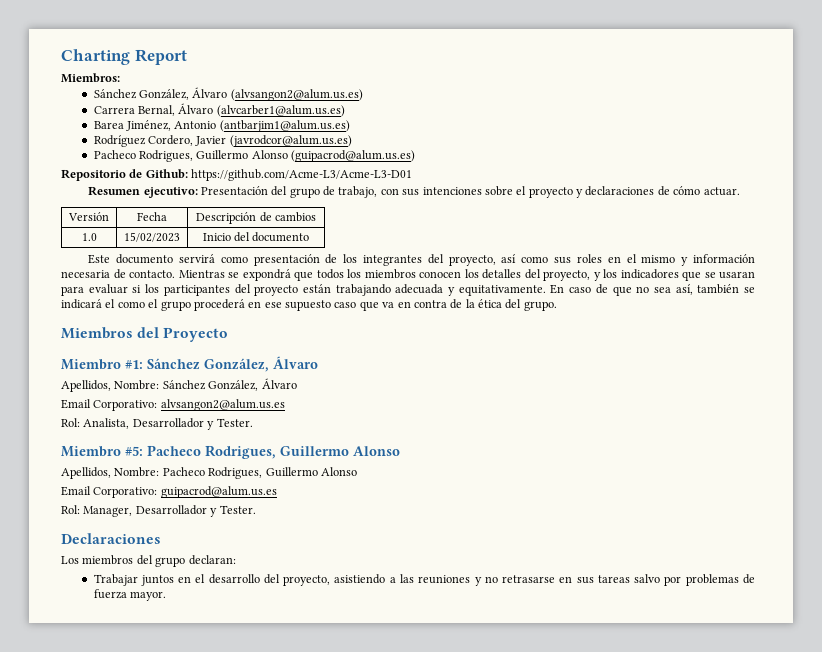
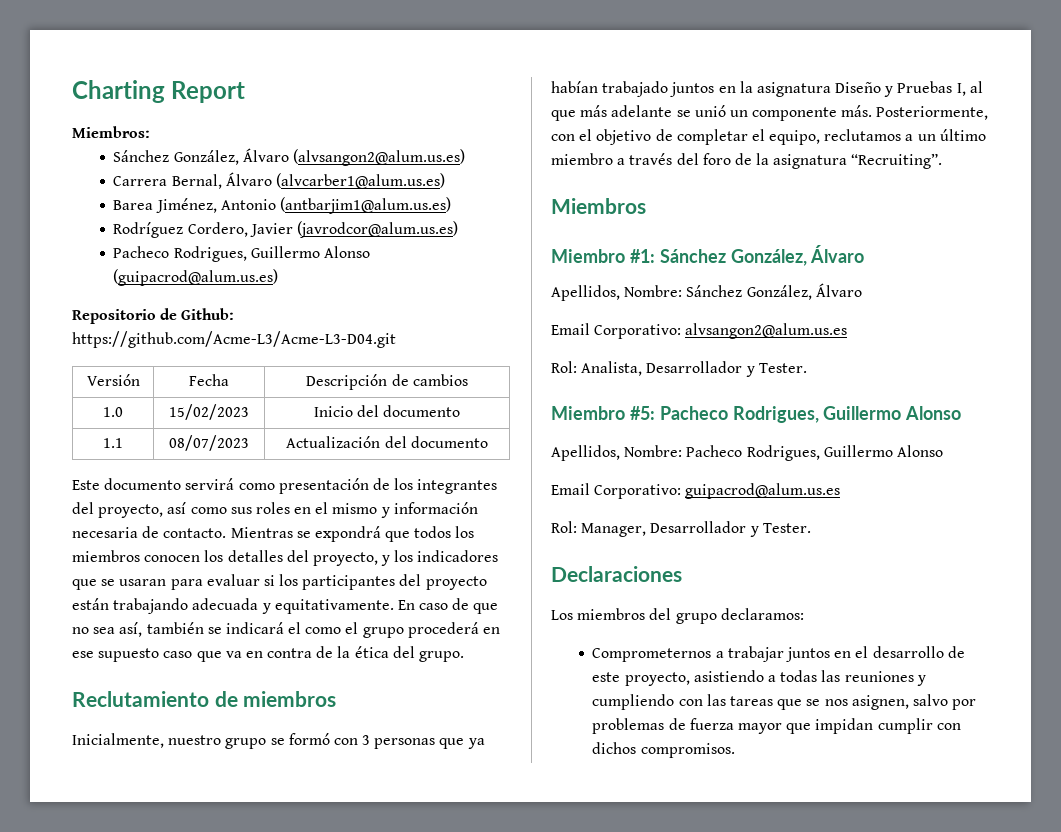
[191,169,413,181] [88,186,740,198] https://github.com/Acme-L3/Acme-L3-D01 // Resumen ejecutivo: Presentación del grupo de trabajo, con sus intenciones sobre el proyecto y declaraciones de cómo actuar. -> [72,331,396,348] https://github.com/Acme-L3/Acme-L3-D04.git
(310, 237) none -> [103,438,123,448] [169,435,249,451] [286,436,488,448] // 1.1 | 08/07/2023 | Actualización del documento
(557, 306) none -> [72,691,337,707] [72,733,485,749] [551,81,983,97] [551,105,989,121] [551,129,986,145] [551,153,943,169] // Reclutamiento de miembros // Inicialmente, nuestro grupo se formó con 3 personas que ya habían trabajado juntos en la asignatura Diseño y Pruebas I, al que más adelante se unió un componente más. Posteriormente, con el objetivo de completar el equipo, reclutamos a un último miembro a través del foro de la asignatura “Recruiting”.
[137,327,229,342] del Proyecto -> (646, 206) none
[188,555,236,565] [93,574,138,586] declaran: // Trabajar -> [720,608,804,620] [592,646,784,662] declaramos: // Comprometernos a trabajar
[263,574,280,584] del -> [947,646,965,658] [592,672,621,682] de este
(396, 580) none -> [780,670,818,682] todas
[484,575,630,584] no retrasarse en sus tareas -> [592,694,909,710] cumpliendo con las tareas que se nos asignen,
[129,591,166,601] mayor. -> [738,718,961,734] [592,742,735,758] mayor que impidan cumplir con dichos compromisos.

